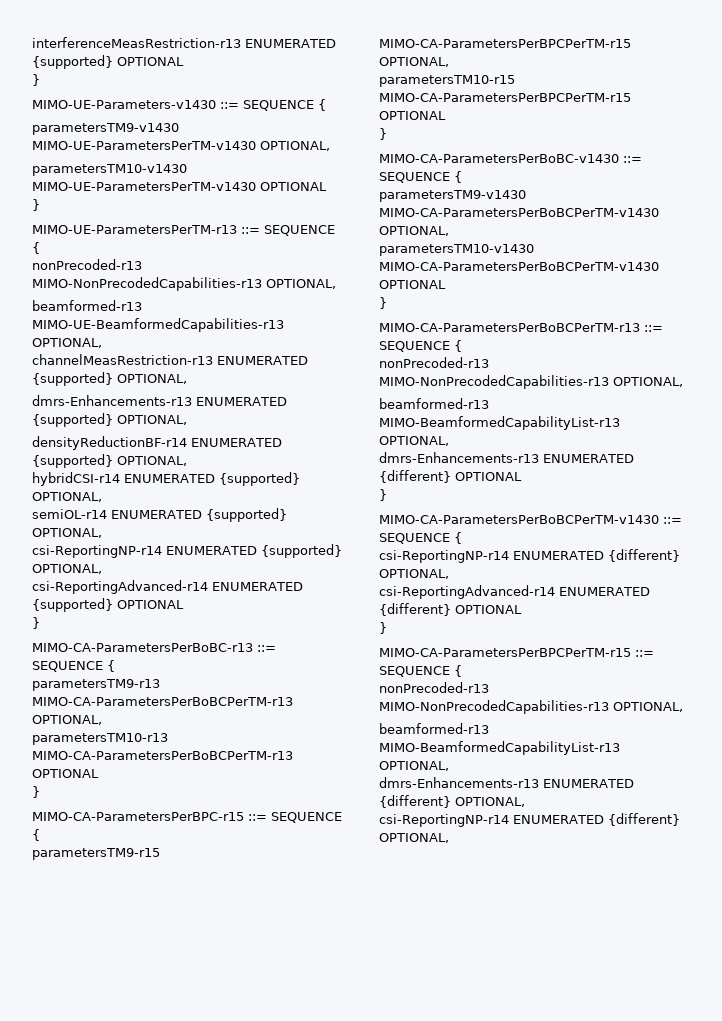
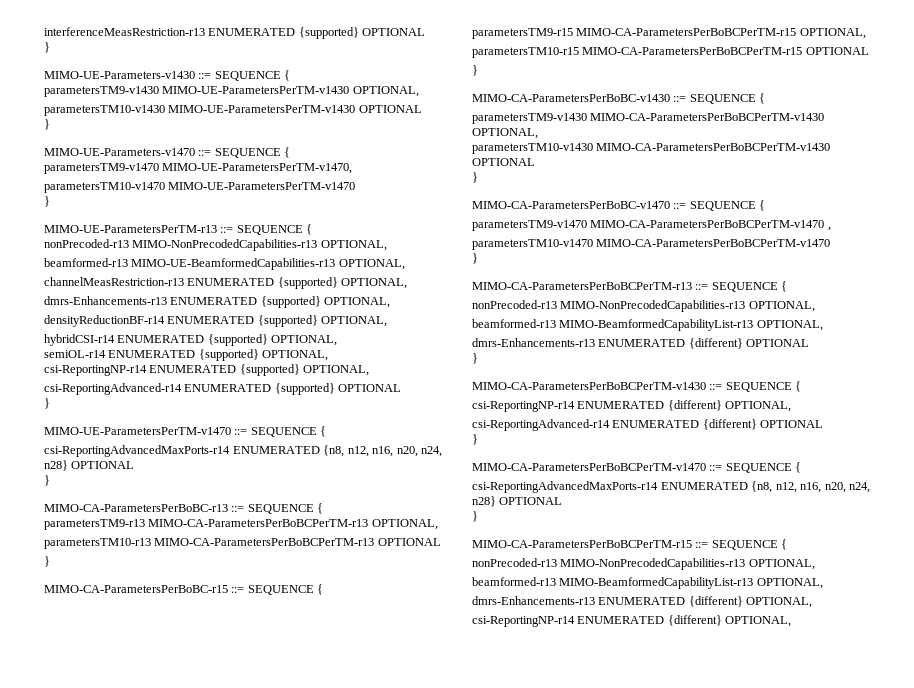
(40, 205) none -> [44,147,291,158] [44,163,353,174] [44,182,356,193] [44,196,50,207] // MIMO-UE-Parameters-v1470 ::= SEQUENCE { // parametersTM9-v1470 MIMO-UE-ParametersPerTM-v1470, // parametersTM10-v1470 MIMO-UE-ParametersPerTM-v1470 // }
(40, 623) none -> [44,426,327,437] [44,445,442,457] [44,460,135,471] [44,475,50,486] // MIMO-UE-ParametersPerTM-v1470 ::= SEQUENCE { // csi-ReportingAdvancedMaxPorts-r14 ENUMERATED {n8, n12, n16, n20, n24, n28} OPTIONAL // }
[32,812,244,821] MIMO-CA-ParametersPerBPC-r15 -> [44,585,228,593] MIMO-CA-ParametersPerBoBC-r15
[379,39,631,48] MIMO-CA-ParametersPerBPCPerTM-r15 -> [576,28,797,36] MIMO-CA-ParametersPerBoBCPerTM-r15
[379,93,631,102] MIMO-CA-ParametersPerBPCPerTM-r15 -> [582,47,803,55] MIMO-CA-ParametersPerBoBCPerTM-r15
(387, 303) none -> [472,200,766,211] [472,220,831,231] [472,239,831,250] [472,253,478,264] // MIMO-CA-ParametersPerBoBC-v1470 ::= SEQUENCE { // parametersTM9-v1470 MIMO-CA-ParametersPerBoBCPerTM-v1470 , // parametersTM10-v1470 MIMO-CA-ParametersPerBoBCPerTM-v1470 // }
[379,648,631,657] MIMO-CA-ParametersPerBPCPerTM-r15 -> [472,462,802,473] [472,481,870,493] [472,496,563,507] [472,511,478,522] [472,540,692,548] MIMO-CA-ParametersPerBoBCPerTM-v1470 ::= SEQUENCE { // csi-ReportingAdvancedMaxPorts-r14 ENUMERATED {n8, n12, n16, n20, n24, n28} OPTIONAL // } // MIMO-CA-ParametersPerBoBCPerTM-r15

